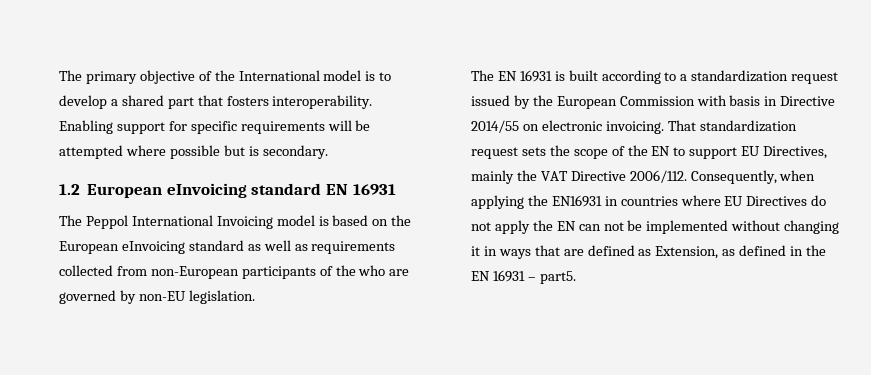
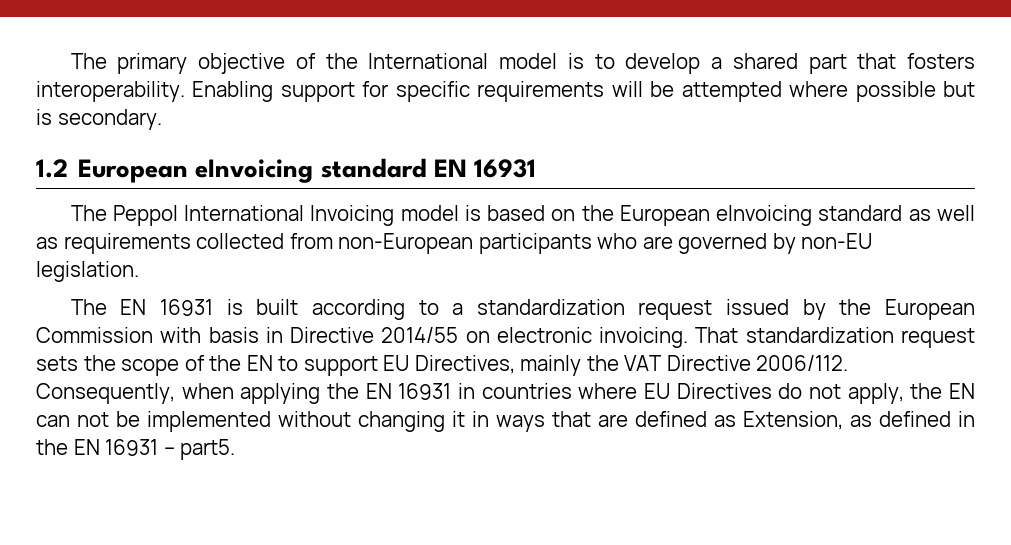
[319,265,356,276] of the -> (592, 243) none
[551,195,602,207] EN16931 -> [365,383,452,400] EN 16931
[494,220,530,234] apply -> [847,383,904,404] apply,

